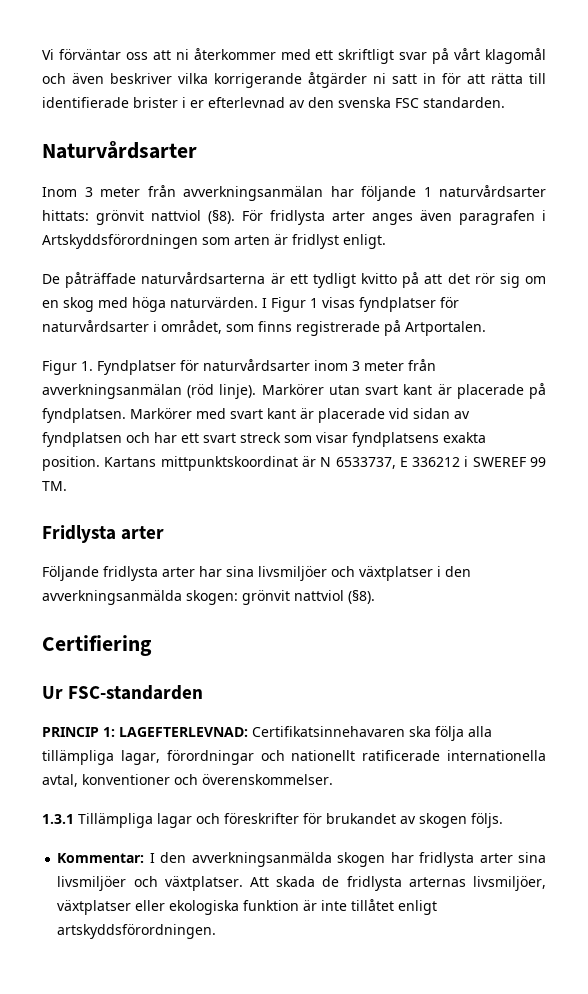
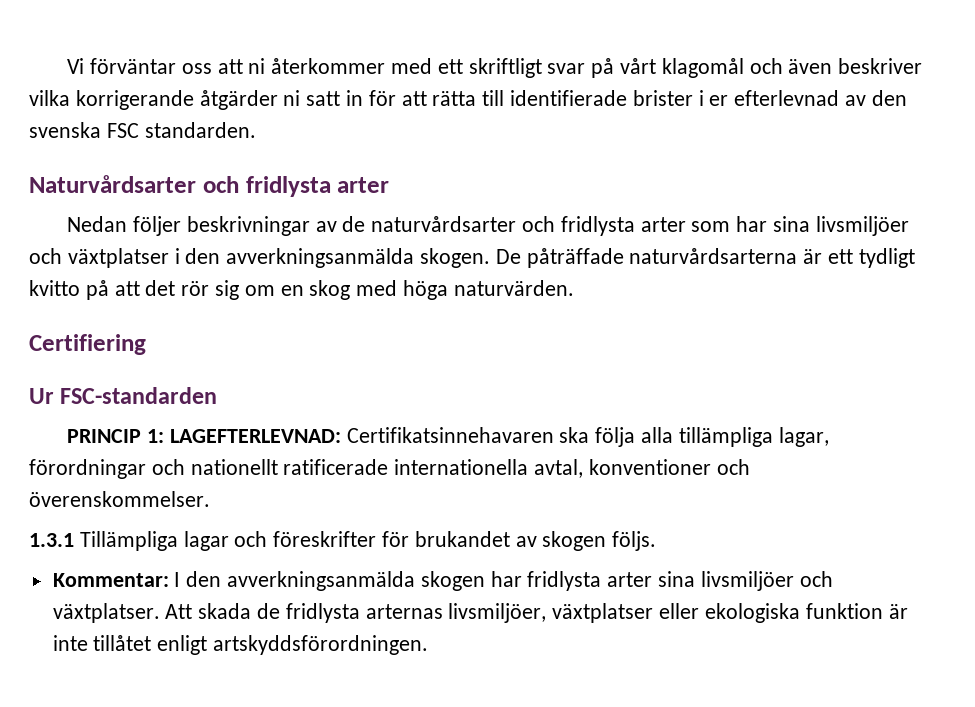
[42,185,546,201] [42,210,546,225] [42,234,386,249] // Inom 3 meter från avverkningsanmälan har följande 1 naturvårdsarter hittats: grönvit nattviol (§8). För fridlysta arter anges även paragrafen i Artskyddsförordningen som arten är fridlyst enligt. // -> [202,176,390,197] [67,216,909,236] [29,248,491,268] och fridlysta arter // Nedan följer beskrivningar av de naturvårdsarter och fridlysta arter som har sina livsmiljöer och växtplatser i den avverkningsanmälda skogen.
[262,297,459,312] [42,320,486,336] [42,359,436,375] [42,383,546,399] [42,408,470,423] [42,432,486,447] [42,456,546,471] [42,481,67,491] [42,525,165,543] [42,566,471,581] [42,590,375,605] I Figur 1 visas fyndplatser för naturvårdsarter i området, som finns registrerade på Artportalen. // Figur 1. Fyndplatser för naturvårdsarter inom 3 meter från avverkningsanmälan (röd linje). Markörer utan svart kant är placerade på fyndplatsen. Markörer med svart kant är placerade vid sidan av fyndplatsen och har ett svart streck som visar fyndplatsens exakta position. Kartans mittpunktskoordinat är N 6533737, E 336212 i SWEREF 99 TM. // Fridlysta arter // Följande fridlysta arter har sina livsmiljöer och växtplatser i den avverkningsanmälda skogen: grönvit nattviol (§8). -> (574, 288) none

